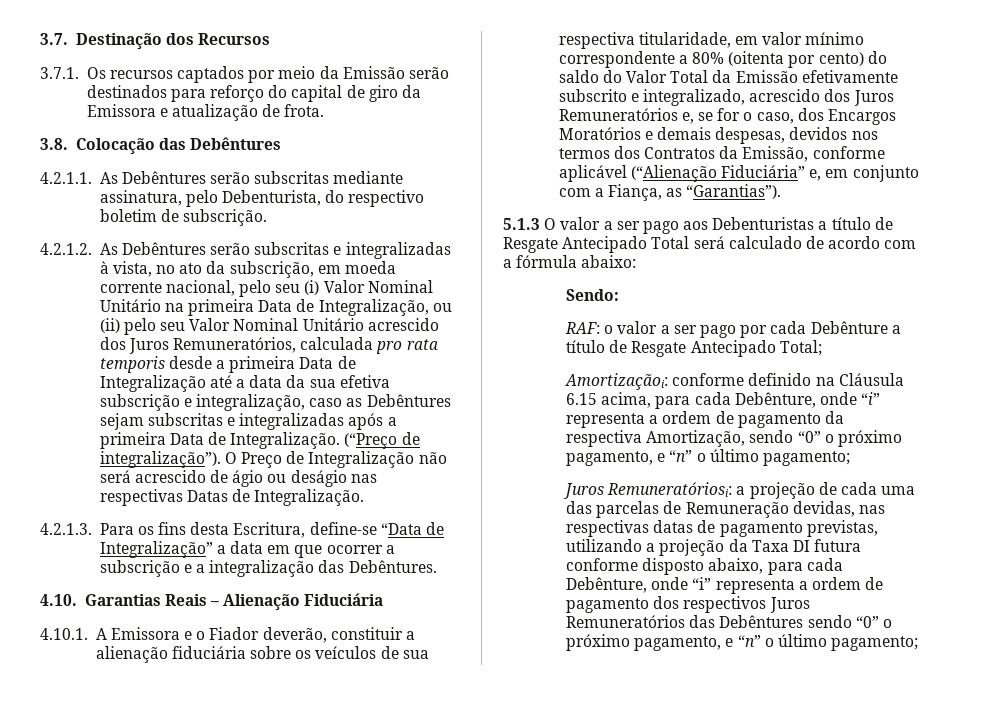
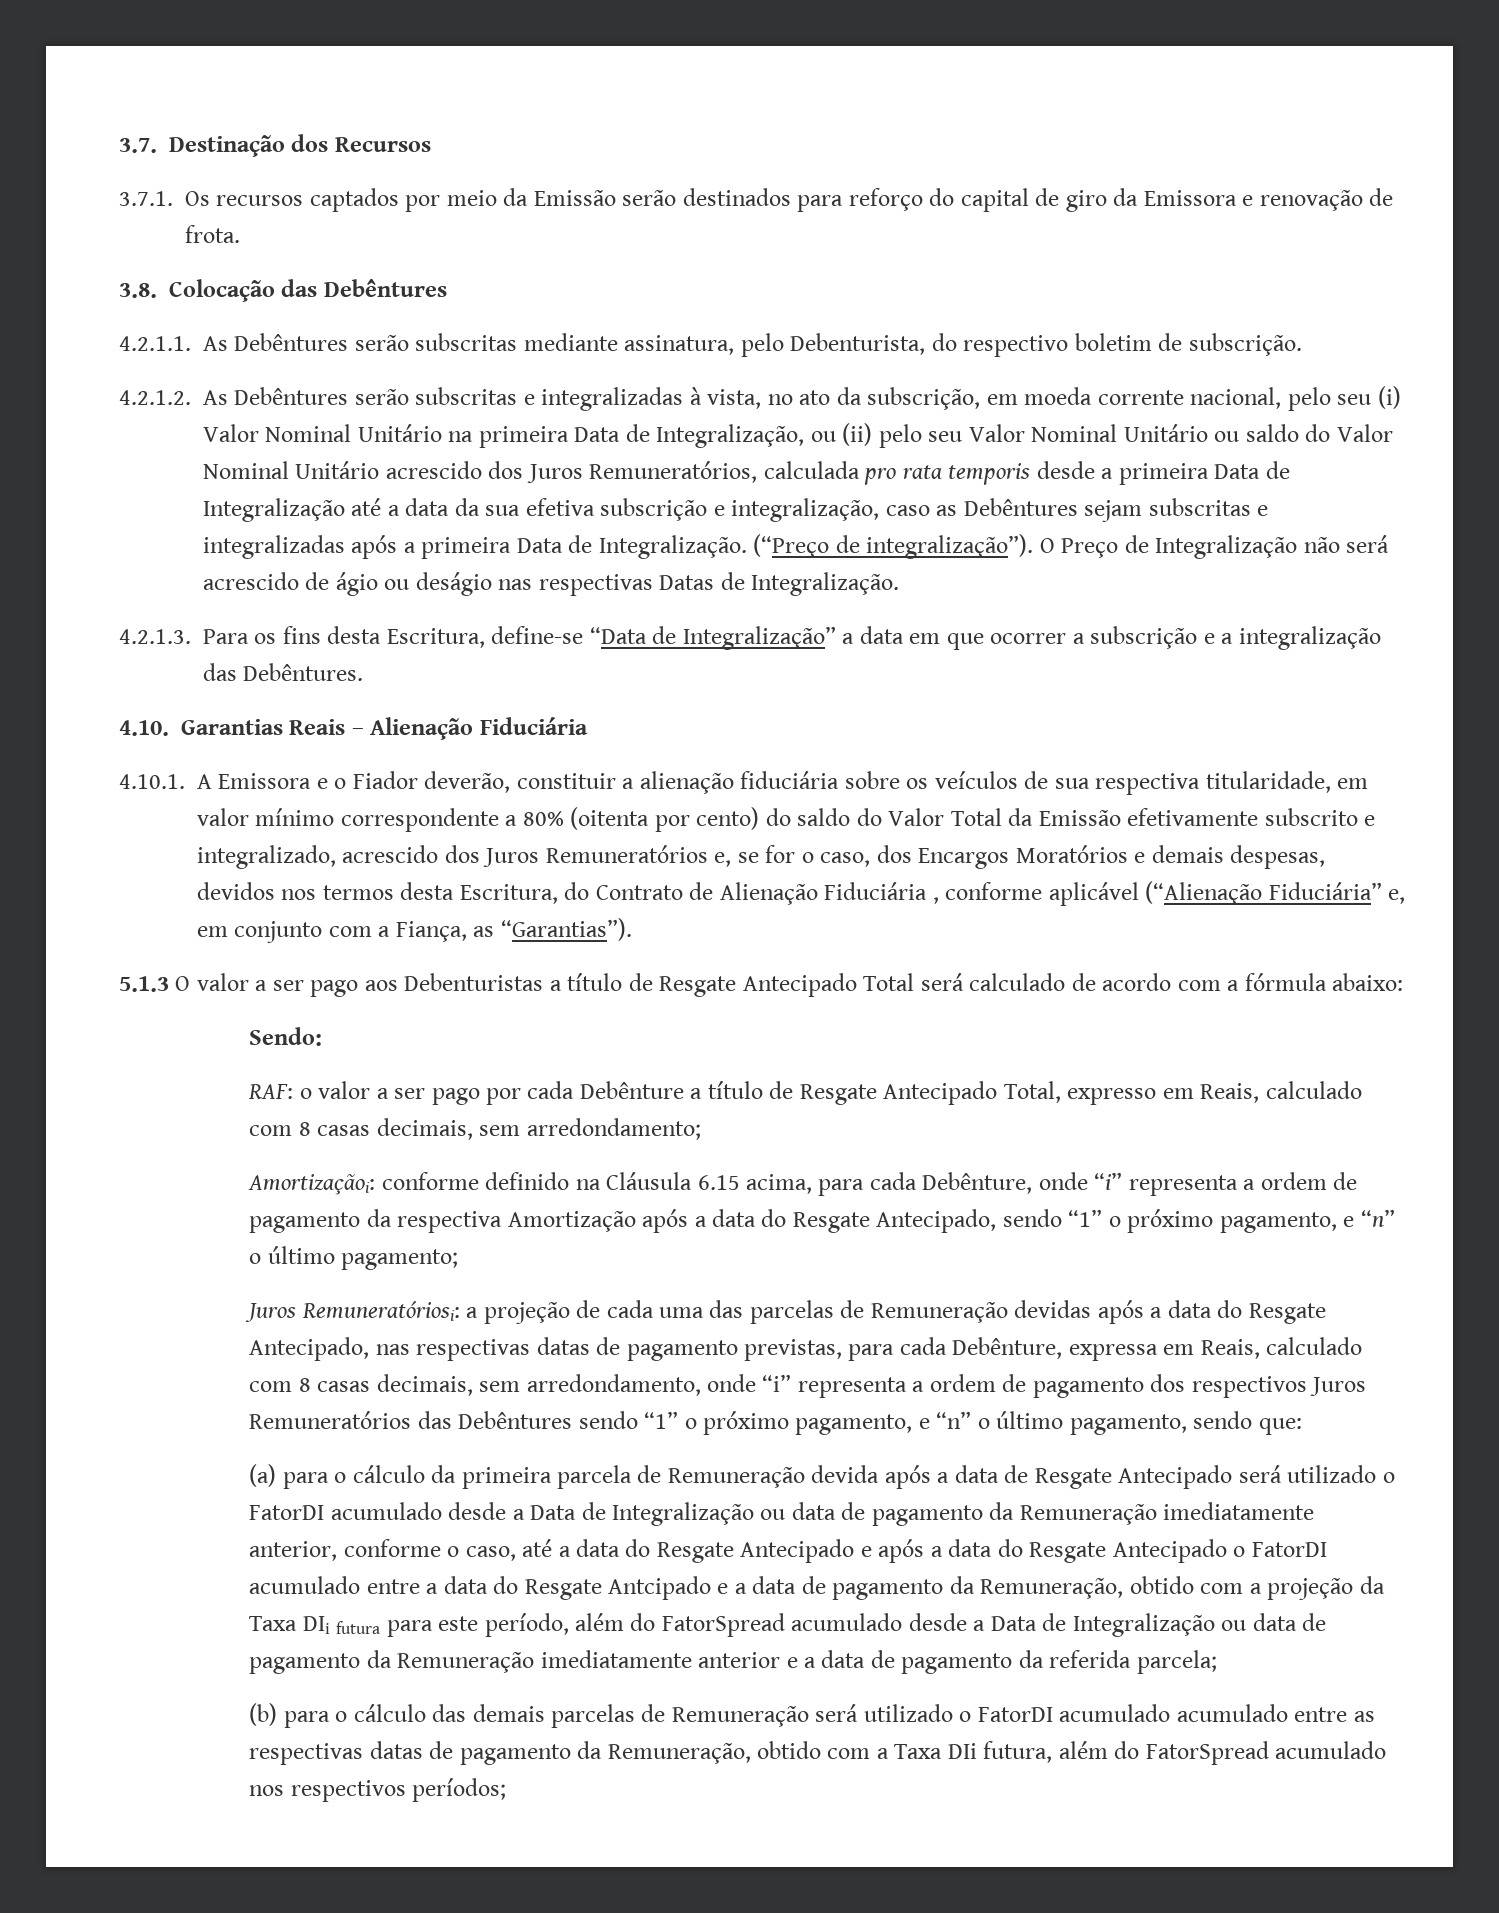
[172,104,259,121] atualização -> [1259,190,1363,211] renovação
(364, 324) none -> [1214,424,1393,442] [203,461,380,479] ou saldo do Valor Nominal Unitário
[613,146,809,162] dos Contratos da Emissão, -> [400,882,939,905] desta Escritura, do Contrato de Alienação Fiduciária ,
[779,340,822,356] Total; -> [1003,1081,1362,1105] [249,1118,701,1140] Total, expresso em Reais, calculado com 8 casas decimais, sem arredondamento;
[646,430,821,447] Amortização, sendo “0” -> [507,1209,1103,1233] Amortização após a data do Resgate Antecipado, sendo “1”
[792,501,855,517] devidas, -> [1014,1300,1326,1324] [249,1337,370,1361] devidas após a data do Resgate Antecipado,
[566,539,862,556] [566,558,843,575] [566,577,648,593] utilizando a projeção da Taxa DI futura conforme disposto abaixo, para cada Debênture, -> [848,1337,1363,1361] [249,1374,701,1396] para cada Debênture, expressa em Reais, calculado com 8 casas decimais, sem arredondamento,
[855,616,893,628] [566,634,919,651] “0” o próximo pagamento, e “n” o último pagamento; -> [644,1411,1302,1435] [249,1464,1395,1489] [249,1502,1315,1526] [249,1539,1327,1563] [249,1576,1385,1600] [249,1613,1327,1637] [249,1650,1217,1674] [249,1703,1375,1728] [249,1741,1387,1765] [249,1778,507,1802] “1” o próximo pagamento, e “n” o último pagamento, sendo que: // (a) para o cálculo da primeira parcela de Remuneração devida após a data de Resgate Antecipado será utilizado o FatorDI acumulado desde a Data de Integralização ou data de pagamento da Remuneração imediatamente anterior, conforme o caso, até a data do Resgate Antecipado e após a data do Resgate Antecipado o FatorDI acumulado entre a data do Resgate Antcipado e a data de pagamento da Remuneração, obtido com a projeção da Taxa DIi futura para este período, além do FatorSpread acumulado desde a Data de Integralização ou data de pagamento da Remuneração imediatamente anterior e a data de pagamento da referida parcela; // (b) para o cálculo das demais parcelas de Remuneração será utilizado o FatorDI acumulado acumulado entre as respectivas datas de pagamento da Remuneração, obtido com a Taxa DIi futura, além do FatorSpread acumulado nos respectivos períodos;

